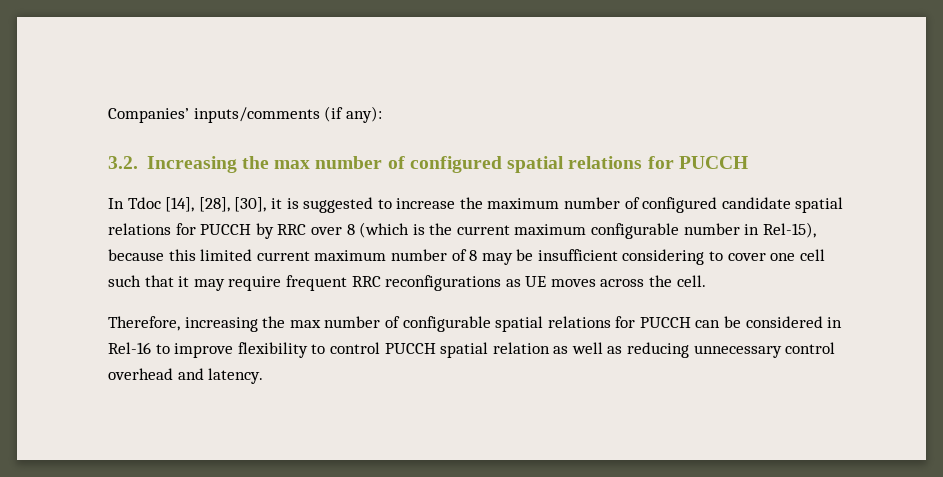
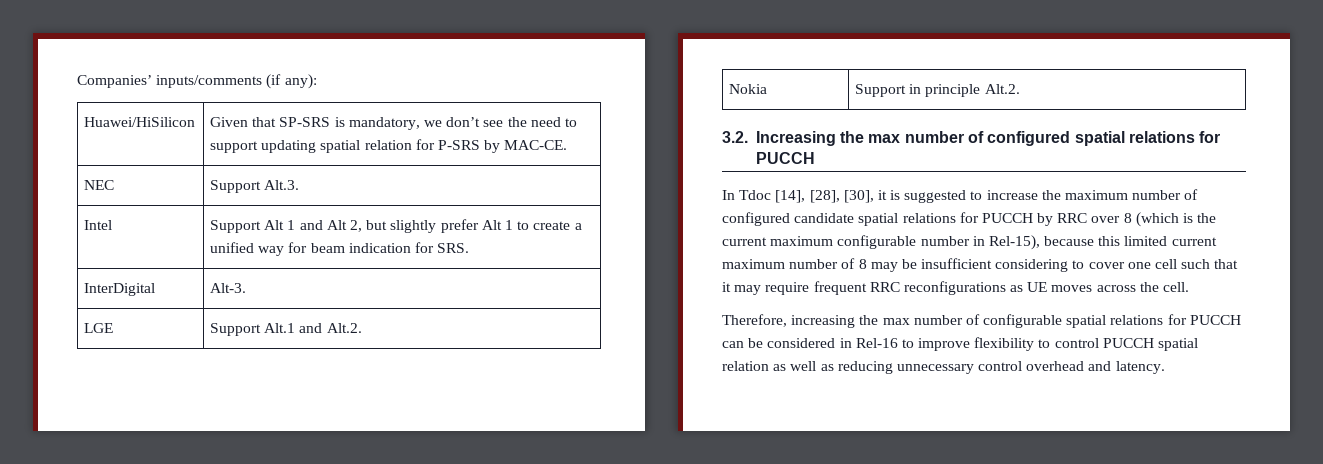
(382, 114) none -> [84,117,196,127] [210,117,577,130] [210,139,568,153] [84,180,115,190] [210,180,300,193] [84,220,113,230] [210,219,582,233] [210,242,470,256] [84,283,156,296] [210,283,247,293] [84,323,114,333] [210,323,362,336] [729,84,768,94] [855,84,1020,97] // Huawei/HiSilicon | Given that SP-SRS is mandatory, we don’t see the need to support updating spatial relation for P-SRS by MAC-CE. // NEC | Support Alt.3. // Intel | Support Alt 1 and Alt 2, but slightly prefer Alt 1 to create a unified way for beam indication for SRS. // InterDigital | Alt-3. // LGE | Support Alt.1 and Alt.2. // Nokia | Support in principle Alt.2.

